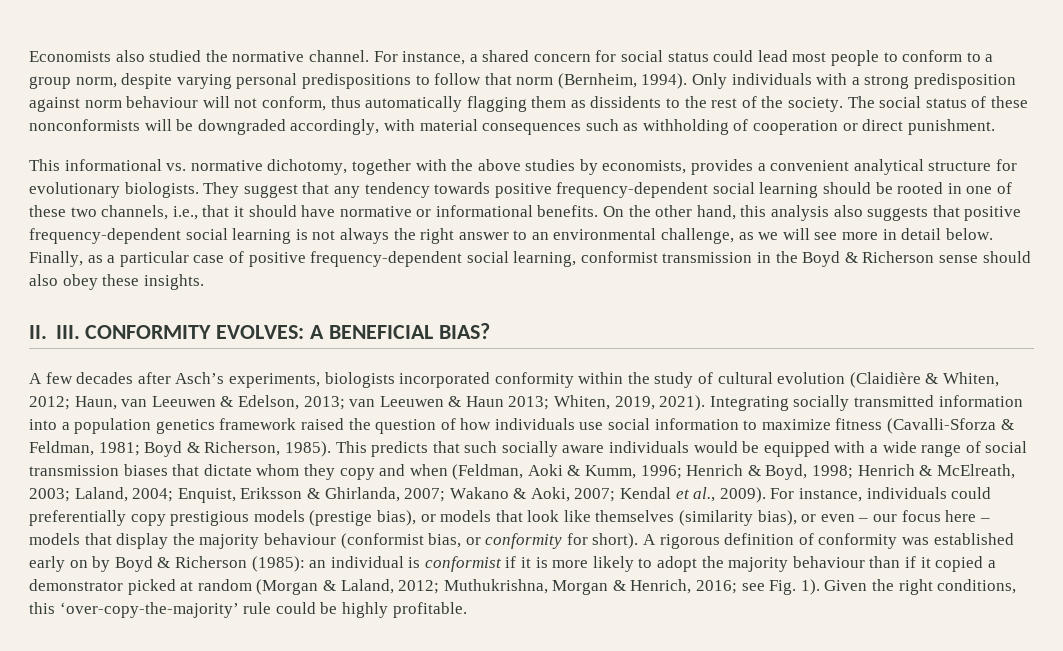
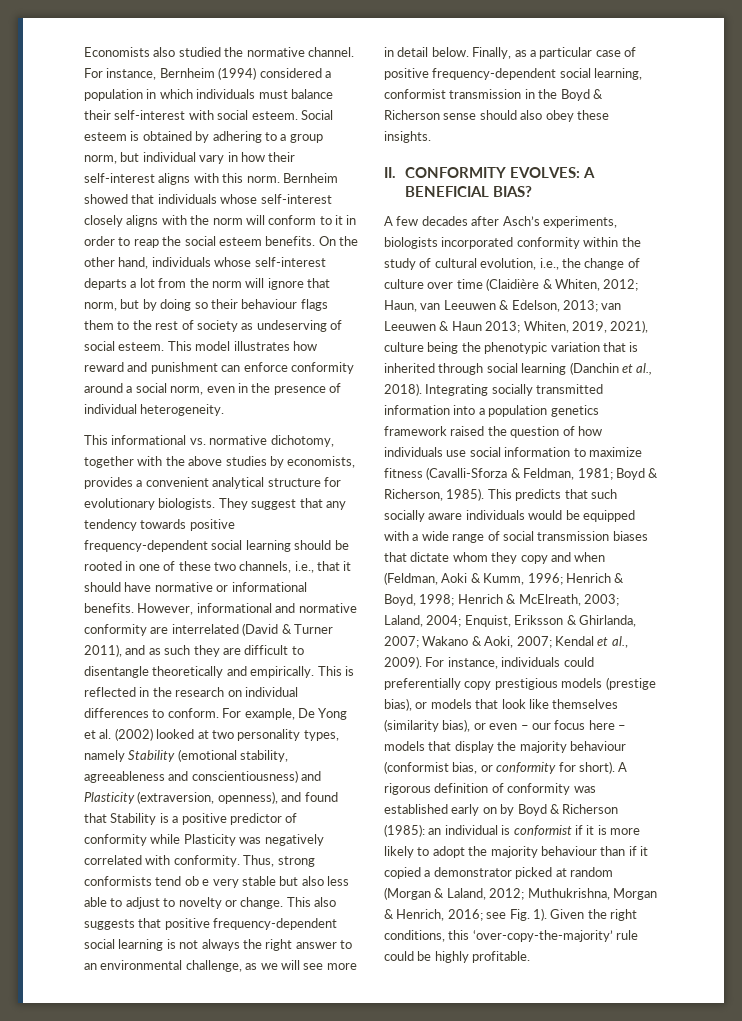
[469,50,994,66] [29,73,1017,89] [29,96,1028,112] [29,119,995,135] a shared concern for social status could lead most people to conform to a group norm, despite varying personal predispositions to follow that norm (Bernheim, 1994). Only individuals with a strong predisposition against norm behaviour will not conform, thus automatically flagging them as dissidents to the rest of the society. The social status of these nonconformists will be downgraded accordingly, with material consequences such as withholding of cooperation or direct punishment. -> [159,67,331,80] [84,89,333,101] [84,110,333,120] [84,131,323,143] [84,152,296,164] [84,173,338,185] [84,194,332,204] [84,215,357,227] [84,236,358,248] [84,257,326,269] [84,278,330,290] [84,299,328,311] [84,320,342,332] [84,341,317,351] [84,362,354,374] [84,383,341,395] [84,404,225,416] Bernheim (1994) considered a population in which individuals must balance their self-interest with social esteem. Social esteem is obtained by adhering to a group norm, but individual vary in how their self-interest aligns with this norm. Bernheim showed that individuals whose self-interest closely aligns with the norm will conform to it in order to reap the social esteem benefits. On the other hand, individuals whose self-interest departs a lot from the norm will ignore that norm, but by doing so their behaviour flags them to the rest of society as undeserving of social esteem. This model illustrates how reward and punishment can enforce conformity around a social norm, even in the presence of individual heterogeneity.
[603,205,830,221] On the other hand, this analysis -> [137,603,357,615] [84,623,333,636] [84,644,304,657] [84,666,354,678] [84,687,298,697] [84,708,348,720] [84,728,339,741] [84,749,289,762] [84,770,322,783] [84,791,338,804] [84,813,298,825] [84,834,324,846] [84,855,315,867] [84,876,349,888] [84,897,311,909] However, informational and normative conformity are interrelated (David & Turner 2011), and as such they are difficult to disentangle theoretically and empirically. This is reflected in the research on individual differences to conform. For example, De Yong et al. (2002) looked at two personality types, namely Stability (emotional stability, agreeableness and conscientiousness) and Plasticity (extraversion, openness), and found that Stability is a positive predictor of conformity while Plasticity was negatively correlated with conformity. Thus, strong conformists tend ob e very stable but also less able to adjust to novelty or change. This
[55,325,80,339] III. -> (396, 172) none
[777,372,846,384] evolution -> [480,258,640,270] [384,279,483,289] evolution, i.e., the change of culture over time
[659,395,706,411] 2021). -> [610,320,649,333] [384,342,639,354] [384,362,653,375] [384,383,422,396] 2021), culture being the phenotypic variation that is inherited through social learning (Danchin et al., 2018).

